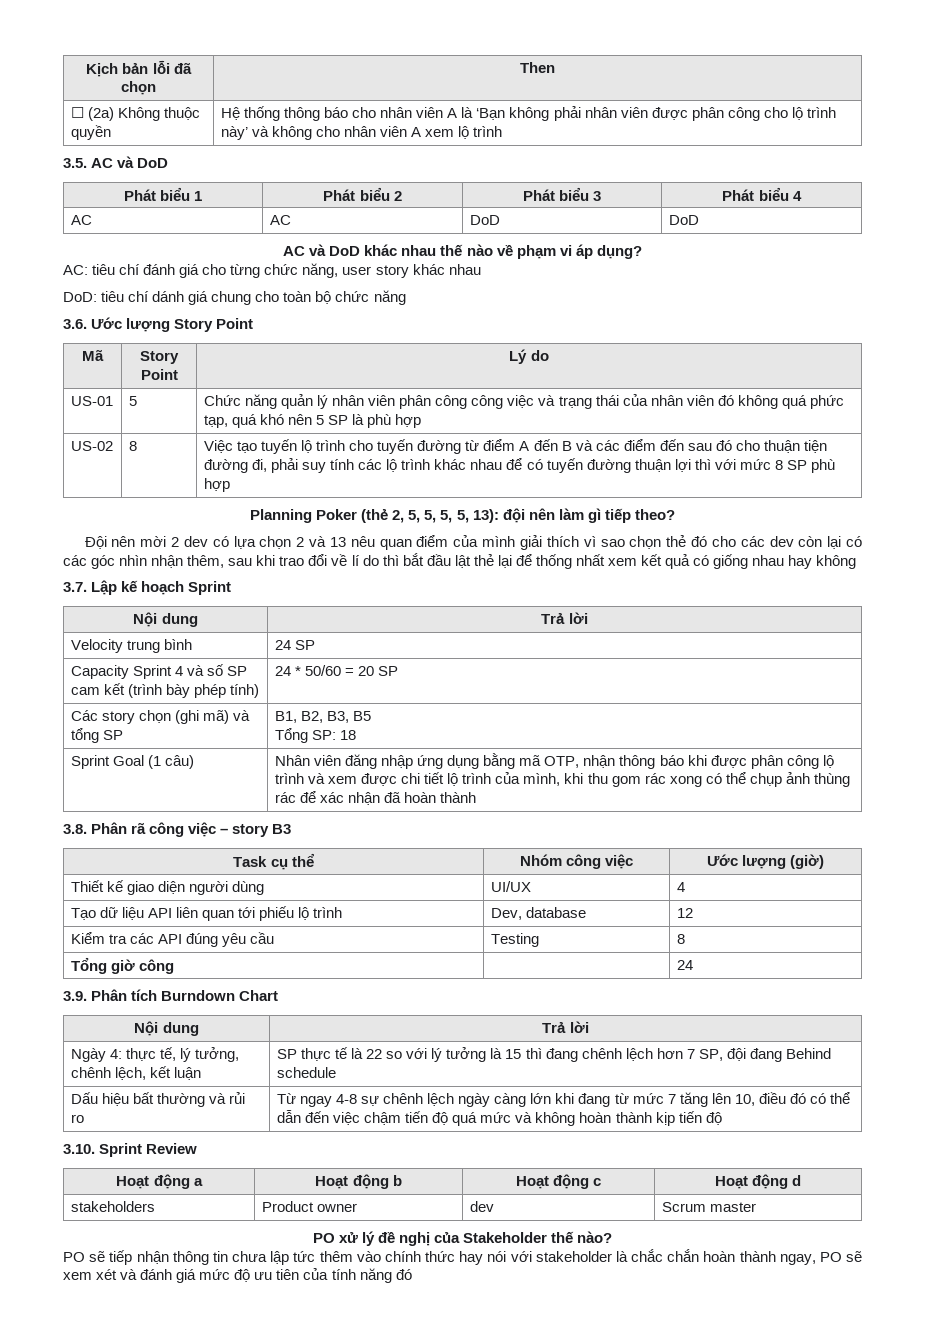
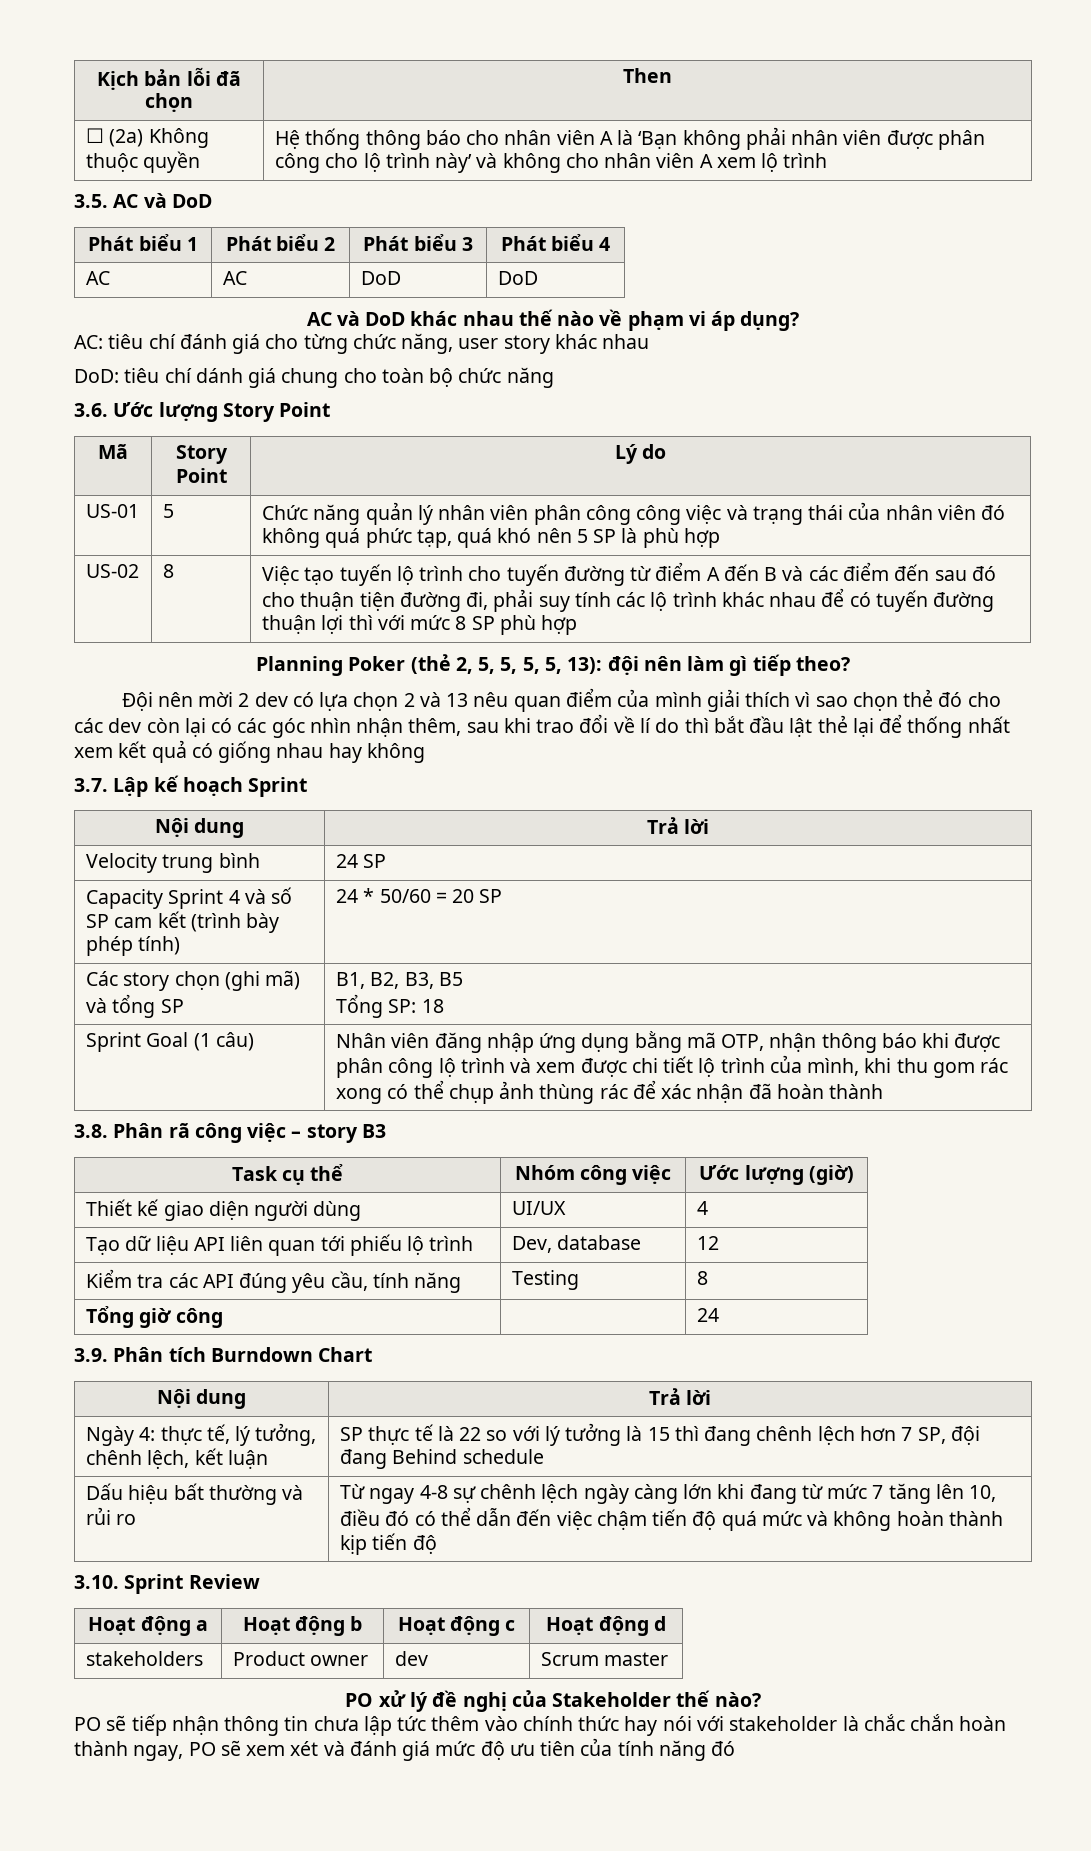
[250,932,275,944] cầu -> [330,1271,462,1293] cầu, tính năng

